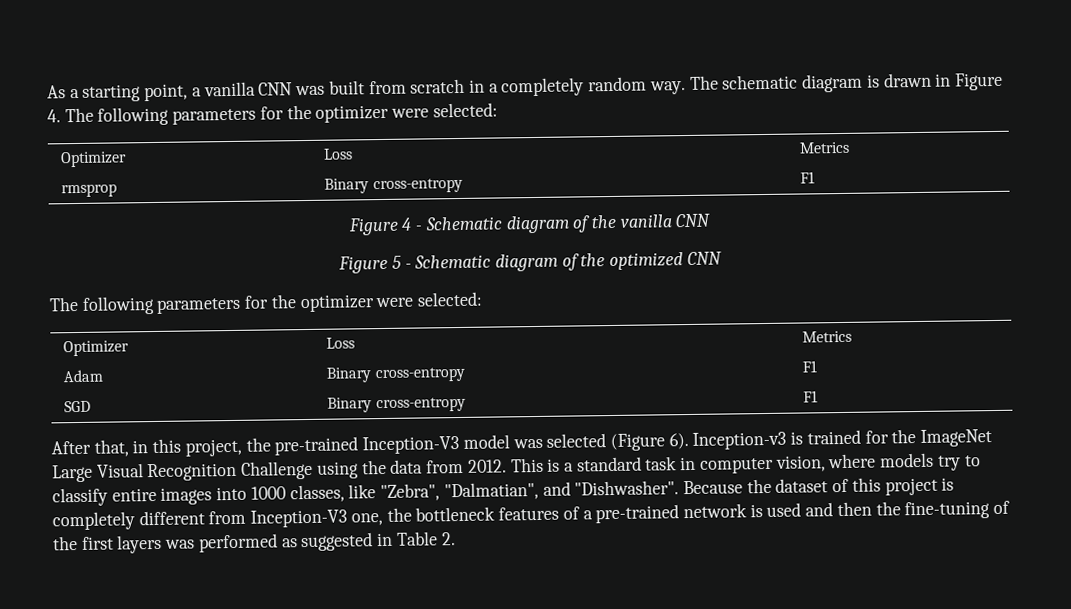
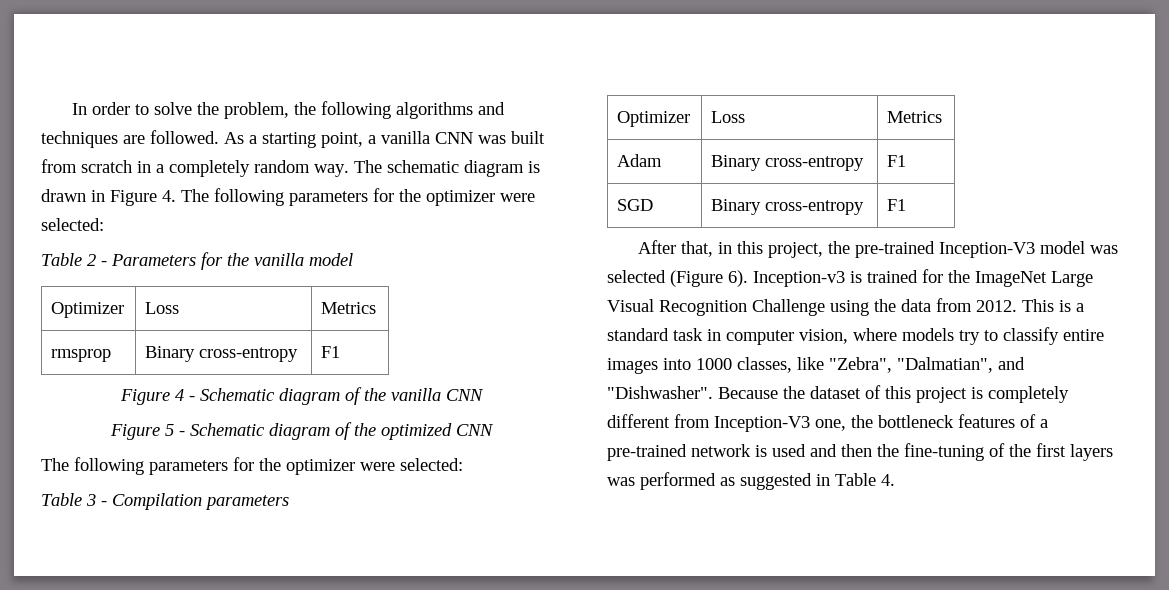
(47, 92) none -> [72,101,506,119] [41,130,219,148] In order to solve the problem, the following algorithms and techniques are followed.
(498, 110) none -> [41,252,353,270] // Table 2 - Parameters for the vanilla model
(484, 299) none -> [41,493,289,510] // Table 3 - Compilation parameters
[440,532,456,546] 2. -> [881,474,895,486] 4.

